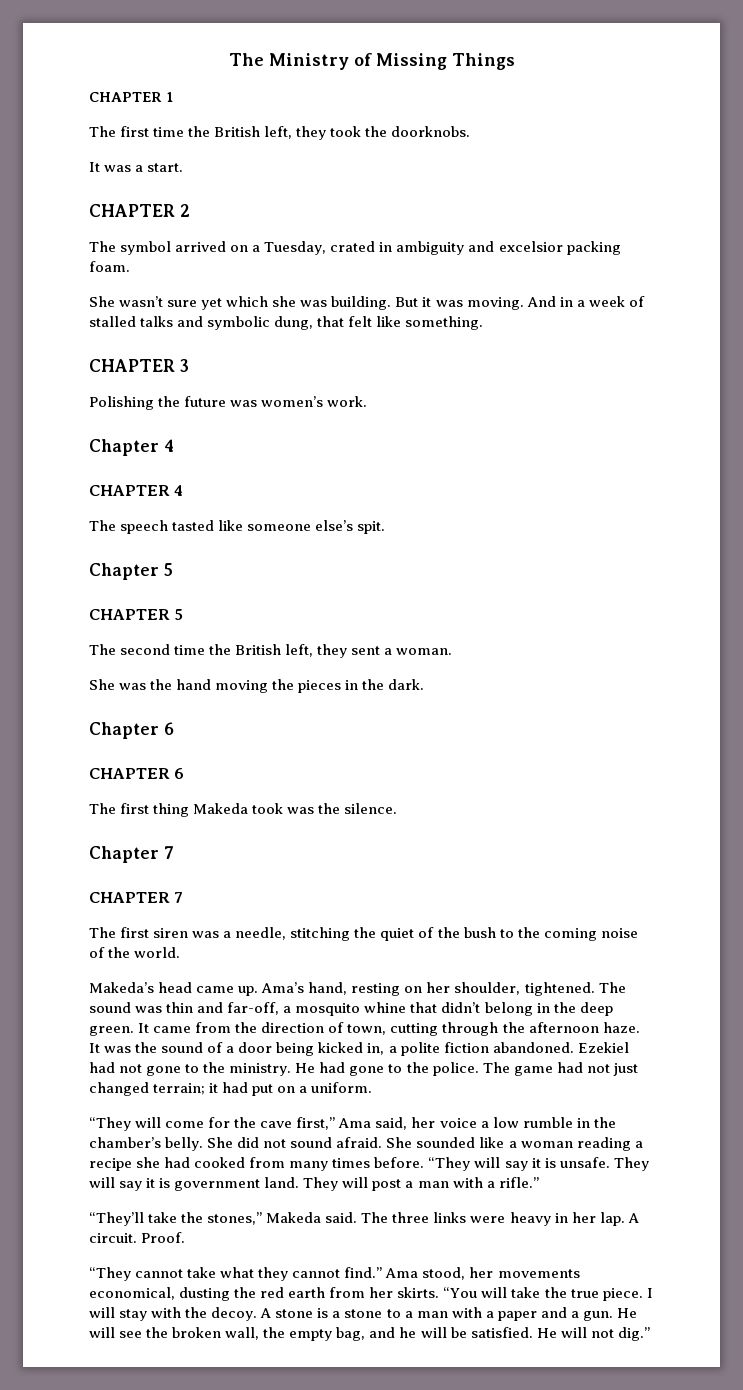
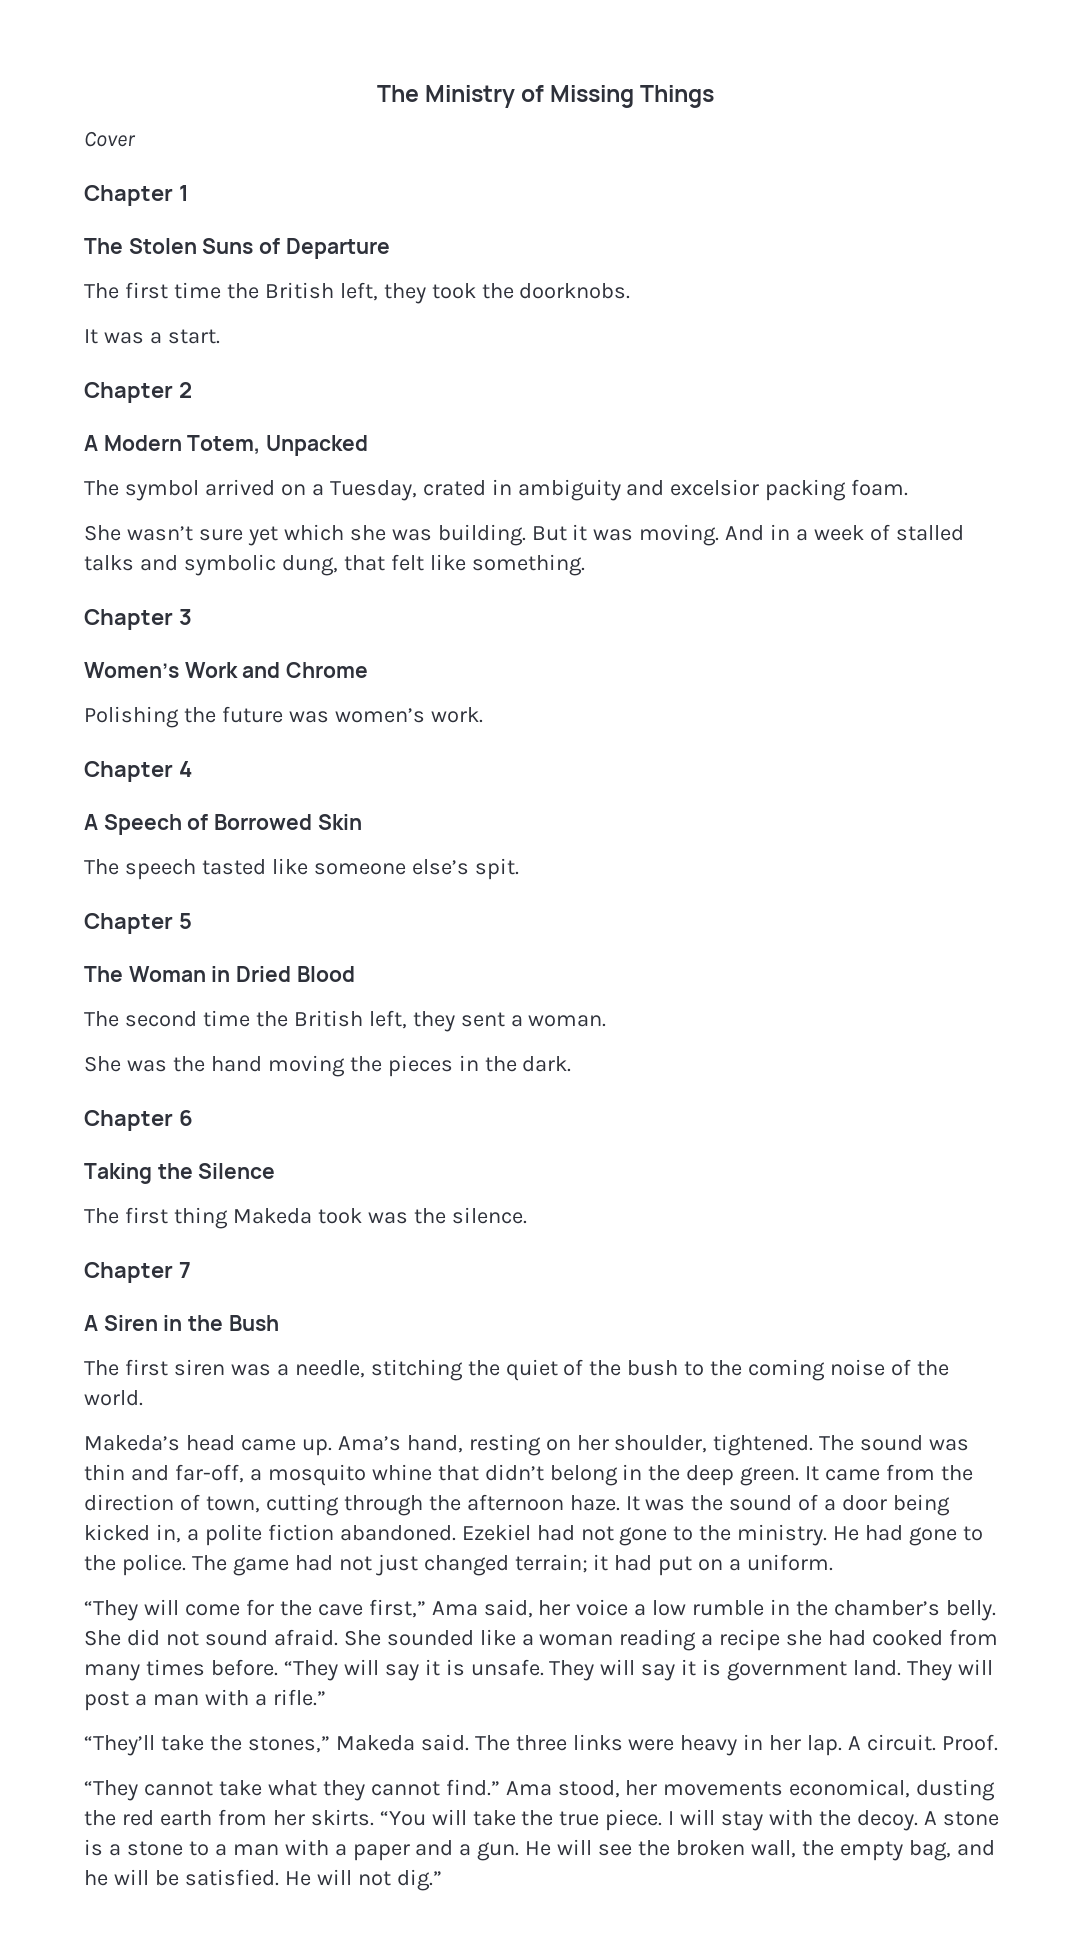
[89,92,174,102] CHAPTER 1 -> [84,131,136,147] [84,185,189,206] [84,238,390,259] Cover // Chapter 1 // The Stolen Suns of Departure
[89,204,175,217] CHAPTER -> [84,382,173,403] Chapter
(190, 210) none -> [84,435,369,456] // A Modern Totem, Unpacked
[89,359,175,372] CHAPTER -> [84,609,173,630] Chapter
(189, 365) none -> [84,662,369,678] // Women’s Work and Chrome
[89,485,184,496] CHAPTER 4 -> [84,814,362,835] A Speech of Borrowed Skin
[89,609,184,620] CHAPTER 5 -> [84,966,355,982] The Woman in Dried Blood
[89,768,185,779] CHAPTER 6 -> [84,1163,276,1184] Taking the Silence
[89,892,184,903] CHAPTER 7 -> [84,1315,279,1331] A Siren in the Bush

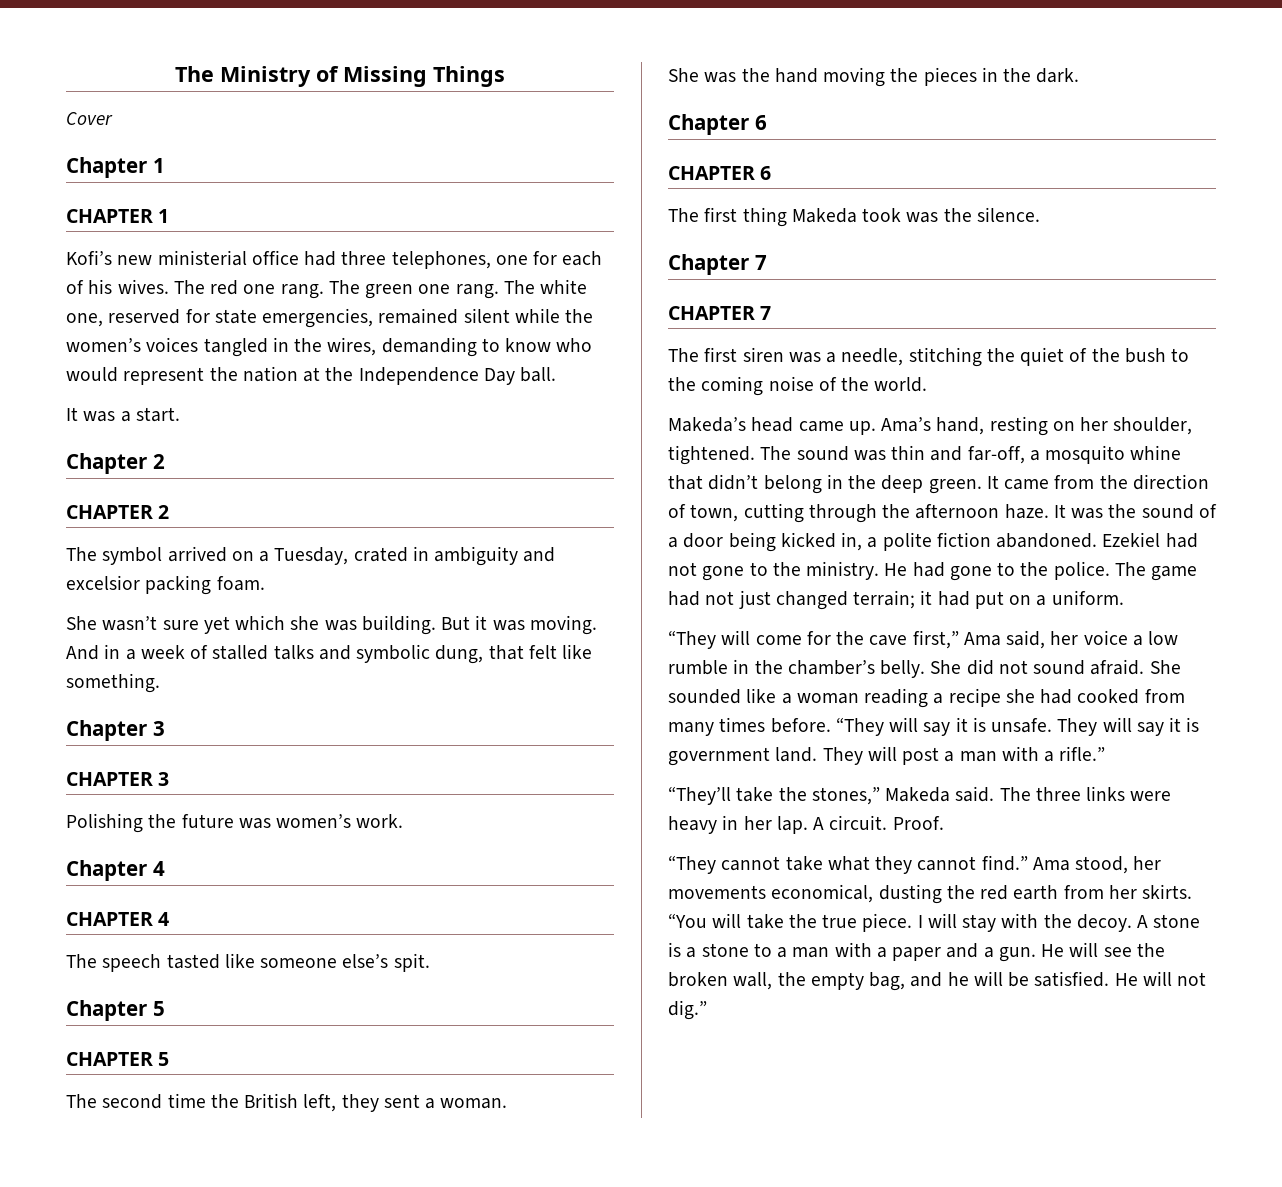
[84,238,390,259] [84,282,631,304] The Stolen Suns of Departure // The first time the British left, they took the doorknobs. -> [66,209,170,223] [66,250,603,269] [66,279,588,299] [66,308,594,328] [66,337,593,357] [66,366,557,385] CHAPTER 1 // Kofi’s new ministerial office had three telephones, one for each of his wives. The red one rang. The green one rang. The white one, reserved for state emergencies, remained silent while the women’s voices tangled in the wires, demanding to know who would represent the nation at the Independence Day ball.
[84,435,369,456] A Modern Totem, Unpacked -> [66,505,170,519] CHAPTER 2
[84,662,369,678] Women’s Work and Chrome -> [66,772,170,786] CHAPTER 3
[84,814,362,835] A Speech of Borrowed Skin -> [66,912,170,926] CHAPTER 4
[84,966,355,982] The Woman in Dried Blood -> [66,1052,170,1066] CHAPTER 5
[84,1163,276,1184] Taking the Silence -> [668,166,772,180] CHAPTER 6
[84,1315,279,1331] A Siren in the Bush -> [668,306,772,320] CHAPTER 7

